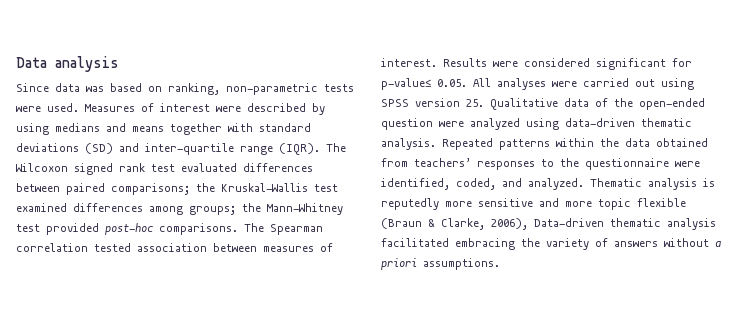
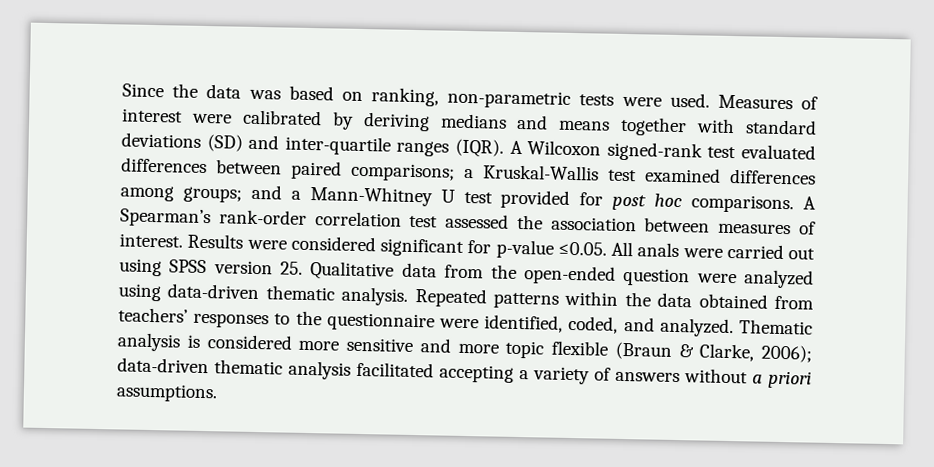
[16,56,119,72] [16,83,49,92] Data analysis // Since -> [122,83,199,98] Since the
[247,103,325,115] [16,123,49,135] described by using -> [242,109,430,132] calibrated by deriving
[240,143,346,155] [16,163,145,175] range (IQR). The Wilcoxon signed rank -> [396,138,703,162] ranges (IQR). A Wilcoxon signed-rank
[196,183,215,192] the -> [464,168,474,179] a
[242,203,343,215] [16,223,323,235] [16,243,131,252] the Mann-Whitney test provided post-hoc comparisons. The Spearman correlation tested -> [250,184,816,214] [120,208,543,230] and a Mann-Whitney U test provided for post hoc comparisons. A Spearman’s rank-order correlation test assessed the
[381,78,546,90] p-value≤ 0.05. All analyses -> [495,239,680,259] p-value ≤0.05. All anals
[595,98,608,107] of -> [444,264,485,279] from
[381,198,439,210] reputedly -> [206,334,293,350] considered
[491,218,604,230] 2006), Data-driven -> [761,344,812,363] [117,357,209,374] 2006); data-driven
[455,238,540,250] embracing the -> [439,364,529,383] accepting a

